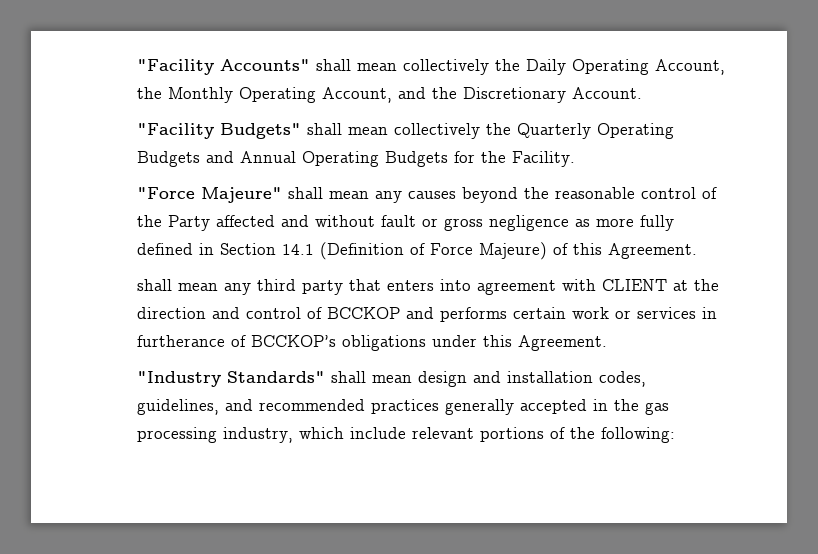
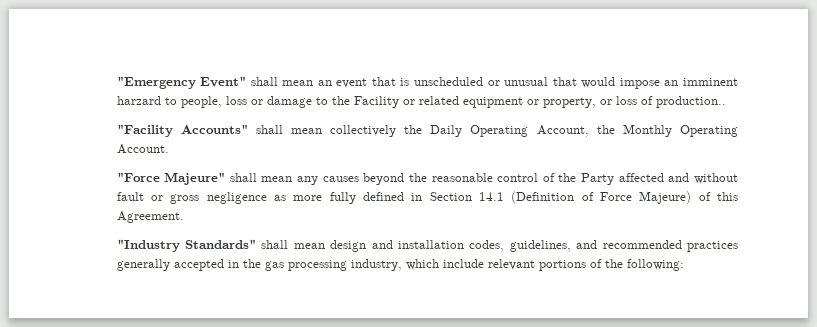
(136, 67) none -> [116,76,738,89] [116,96,726,108] "Emergency Event" shall mean an event that is unscheduled or unusual that would impose an imminent harzard to people, loss or damage to the Facility or related equipment or property, or loss of production.. //
[321,87,642,103] [136,123,674,139] [136,151,575,167] Account, and the Discretionary Account. // "Facility Budgets" shall mean collectively the Quarterly Operating Budgets and Annual Operating Budgets for the Facility. -> [116,144,169,154] Account.
[136,279,719,295] [136,307,717,322] [136,335,607,351] // shall mean any third party that enters into agreement with CLIENT at the direction and control of BCCKOP and performs certain work or services in furtherance of BCCKOP’s obligations under this Agreement. -> (184, 217) none

